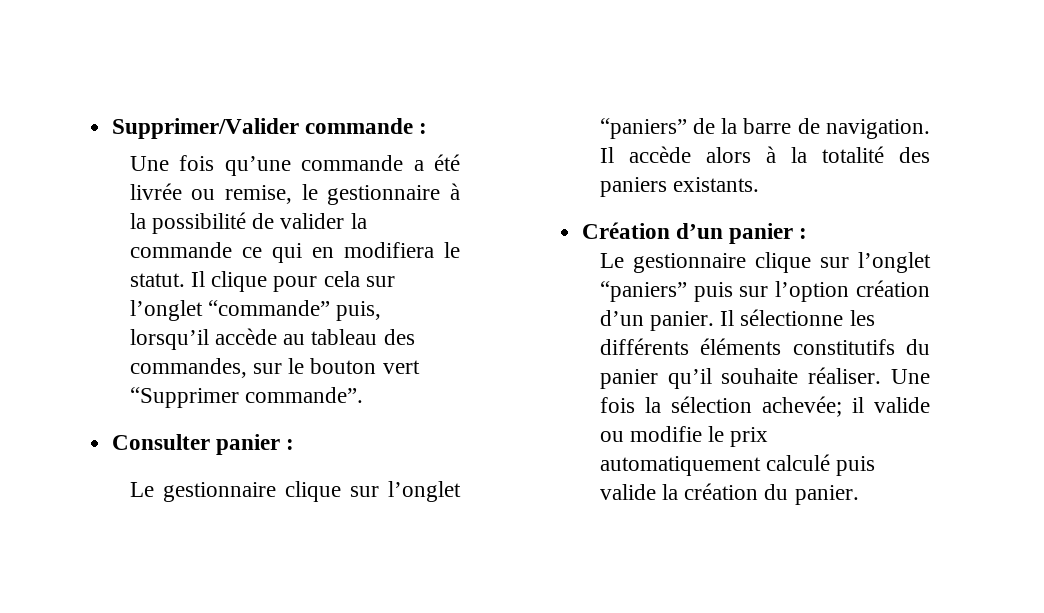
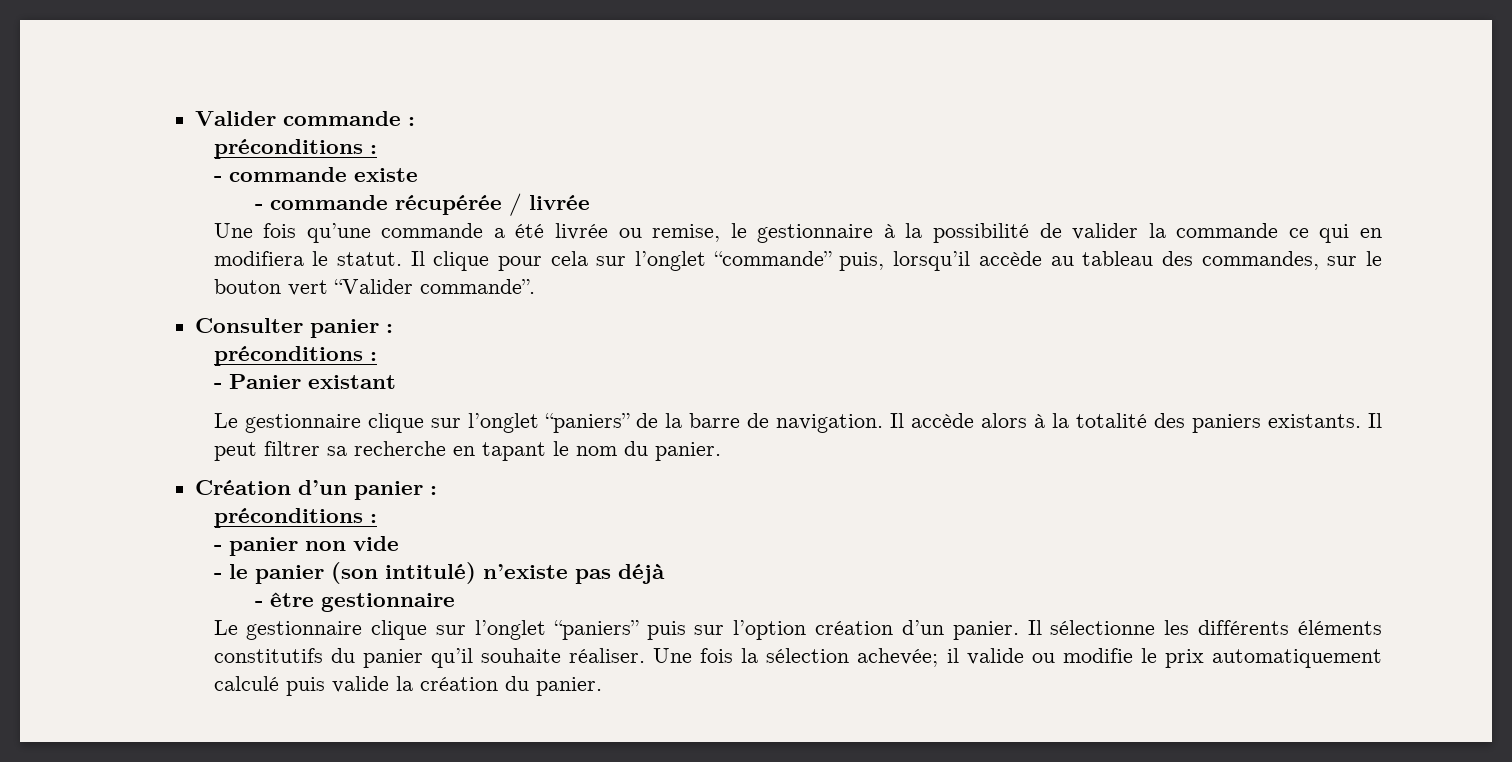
[111,118,299,139] Supprimer/Valider -> [195,111,277,126] Valider
(428, 128) none -> [213,139,377,159] [213,167,418,182] [255,193,591,216] // préconditions : // - commande existe // - commande récupérée / livrée
[129,387,239,408] “Supprimer -> [333,279,413,294] “Valider
(295, 444) none -> [213,346,377,366] [213,374,396,389] // préconditions : // - Panier existant
[581,222,808,244] // Création d’un panier : -> [1368,413,1383,428] [213,441,721,461] [195,480,438,500] [213,508,377,528] [213,536,399,556] [213,562,665,584] [255,592,456,612] Il peut filtrer sa recherche en tapant le nom du panier. // Création d’un panier : // préconditions : // - panier non vide // - le panier (son intitulé) n’existe pas déjà // - être gestionnaire

